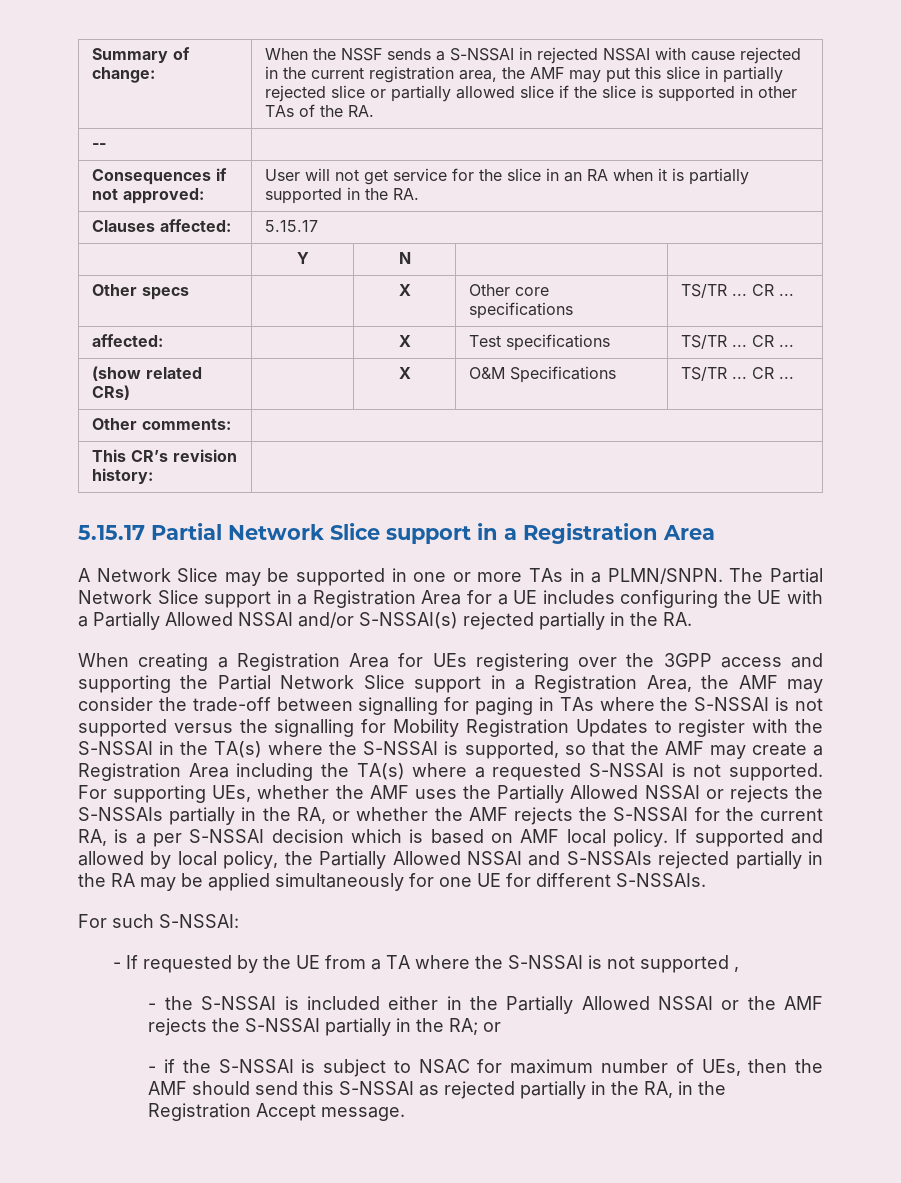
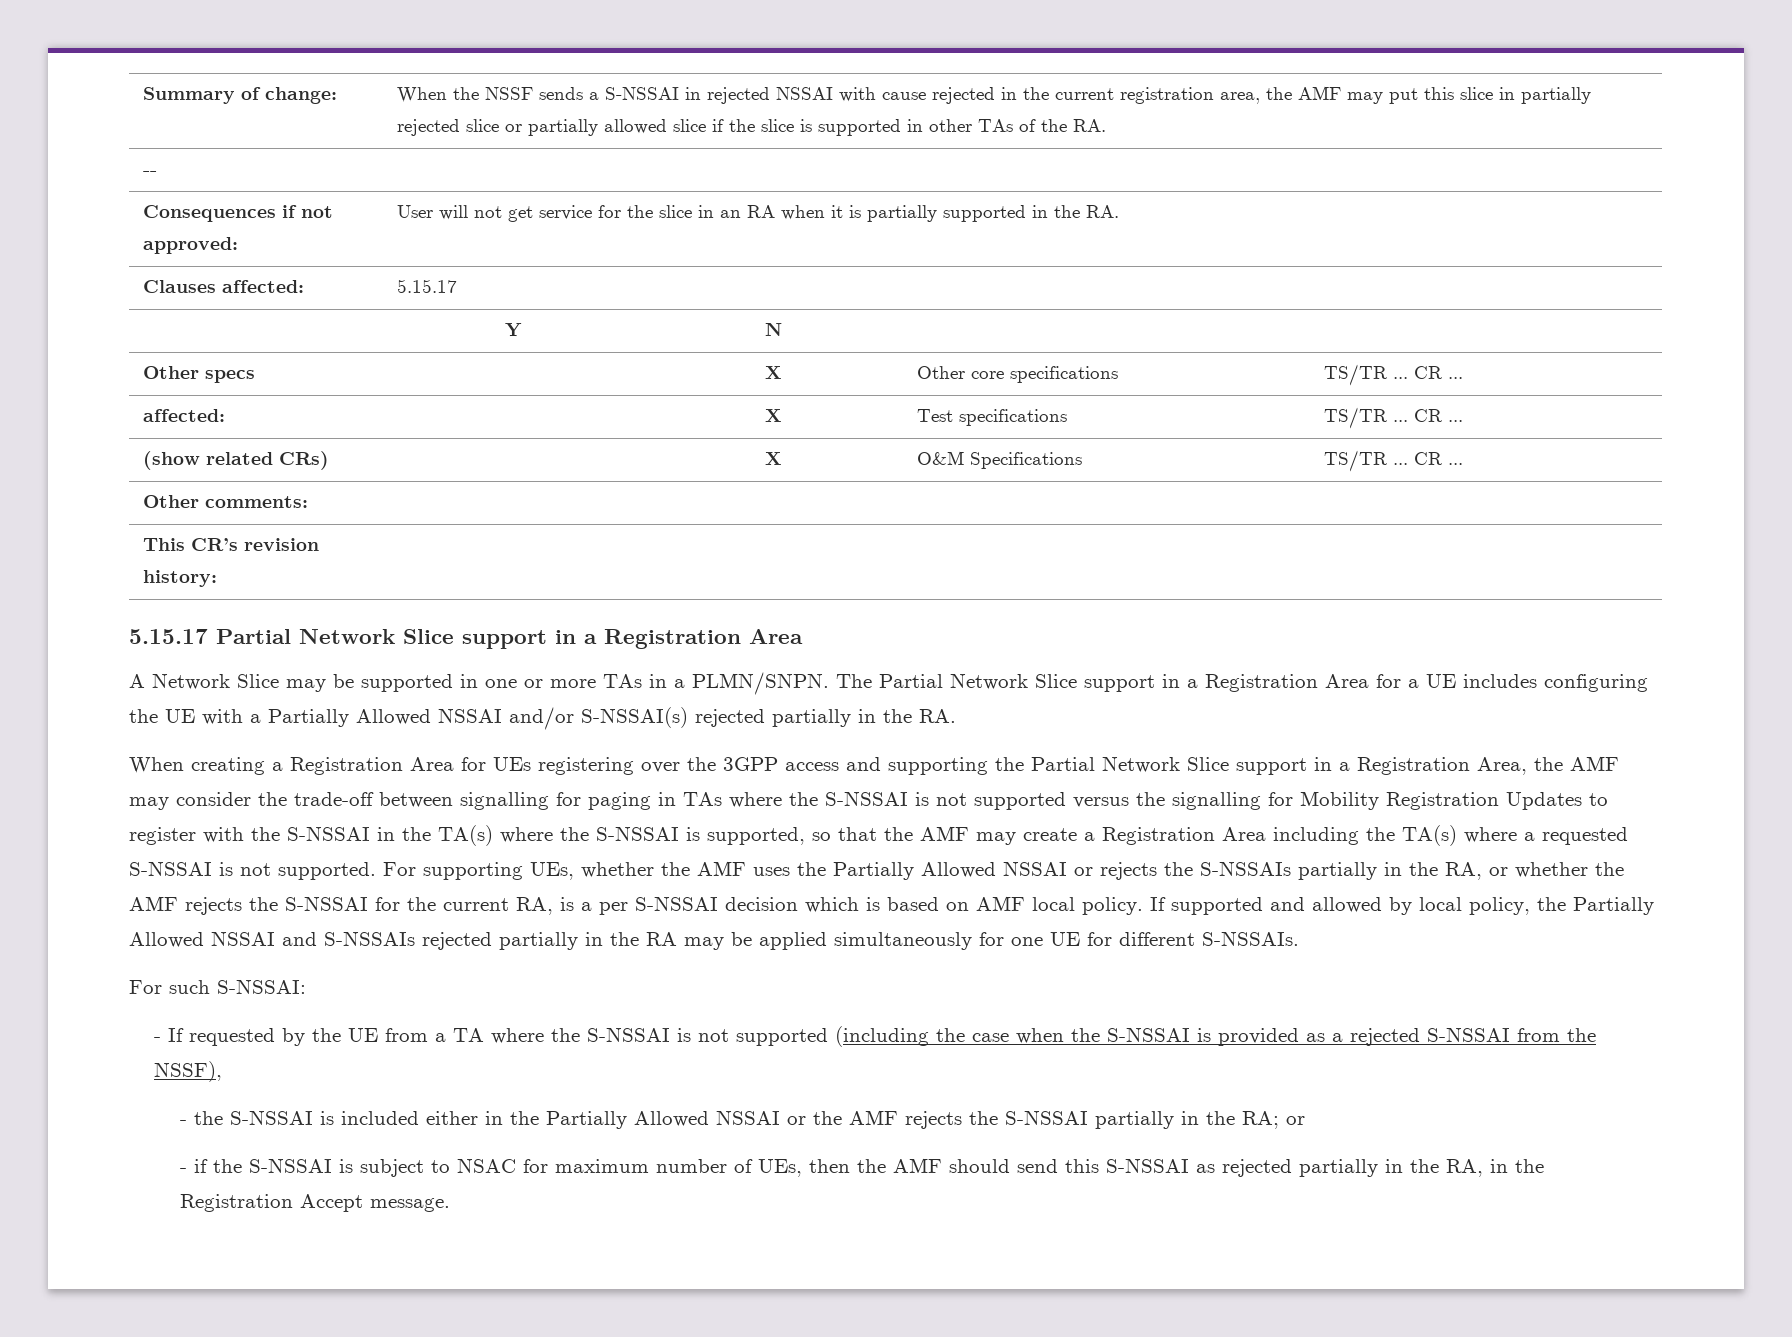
[734,967,740,972] , -> [835,1026,1597,1047] [154,1061,223,1082] (including the case when the S-NSSAI is provided as a rejected S-NSSAI from the NSSF),

